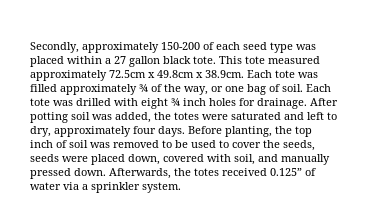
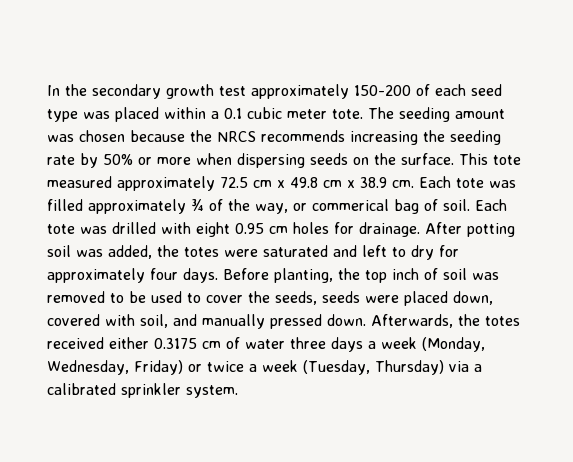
[30,42,79,53] Secondly, -> [47,84,246,99] In the secondary growth test
[114,56,320,67] [30,70,244,81] 27 gallon black tote. This tote measured approximately 72.5cm x 49.8cm x 38.9cm. -> [224,107,505,122] [47,130,501,145] [47,153,521,168] [47,176,414,191] 0.1 cubic meter tote. The seeding amount was chosen because the NRCS recommends increasing the seeding rate by 50% or more when dispersing seeds on the surface. This tote measured approximately 72.5 cm x 49.8 cm x 38.9 cm.
[225,86,244,92] one -> [312,199,389,211] commerical
[171,98,206,106] ¾ inch -> [235,223,288,234] 0.95 cm
[30,126,51,137] dry, -> [411,245,459,260] dry for
[270,168,316,176] [30,182,61,190] 0.125” of water -> [109,337,485,352] [47,360,444,375] either 0.3175 cm of water three days a week (Monday, Wednesday, Friday) or twice a week (Tuesday, Thursday)
(88, 187) none -> [47,383,116,395] calibrated

